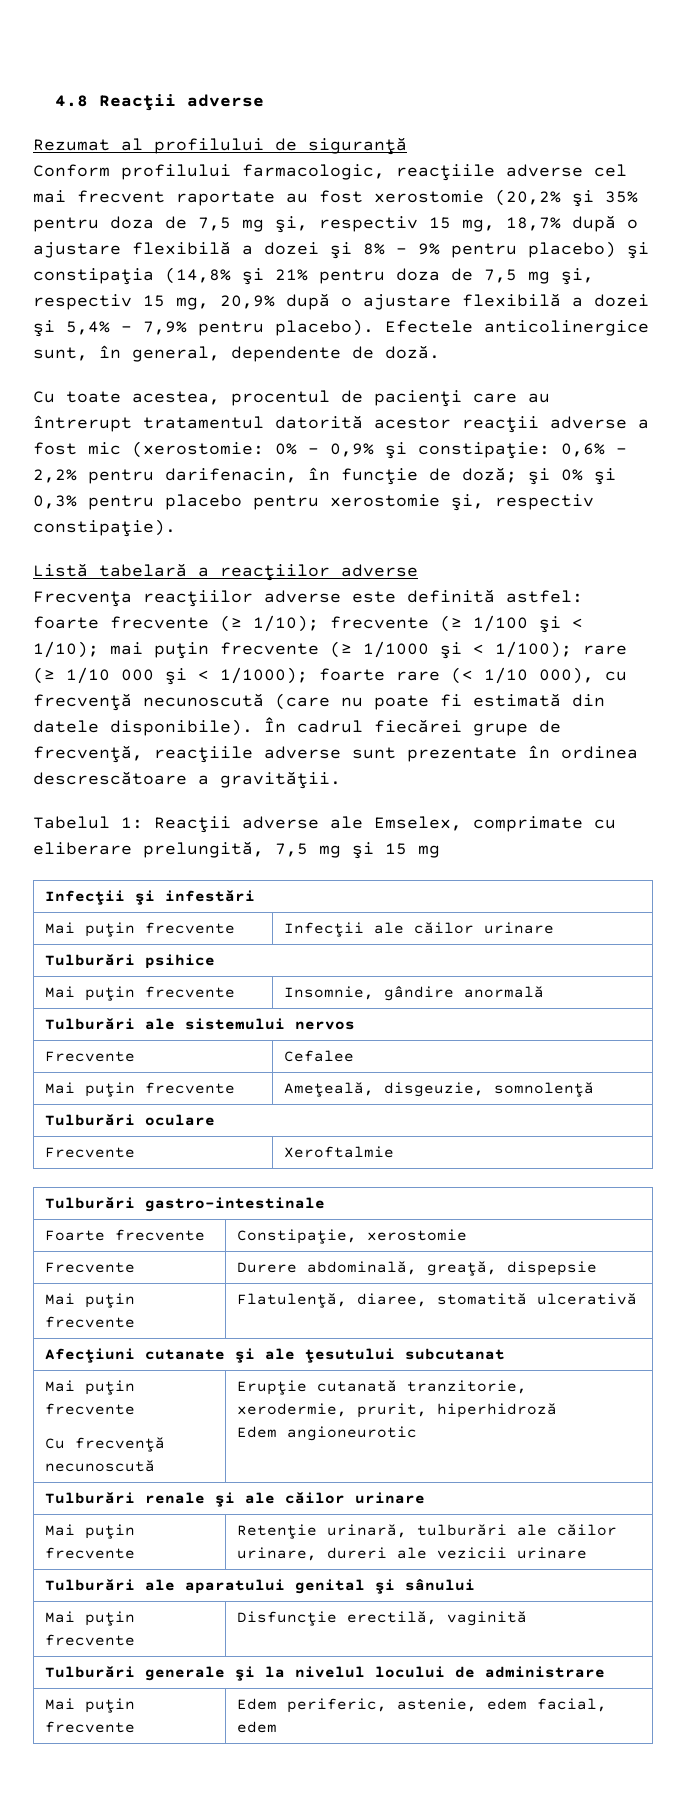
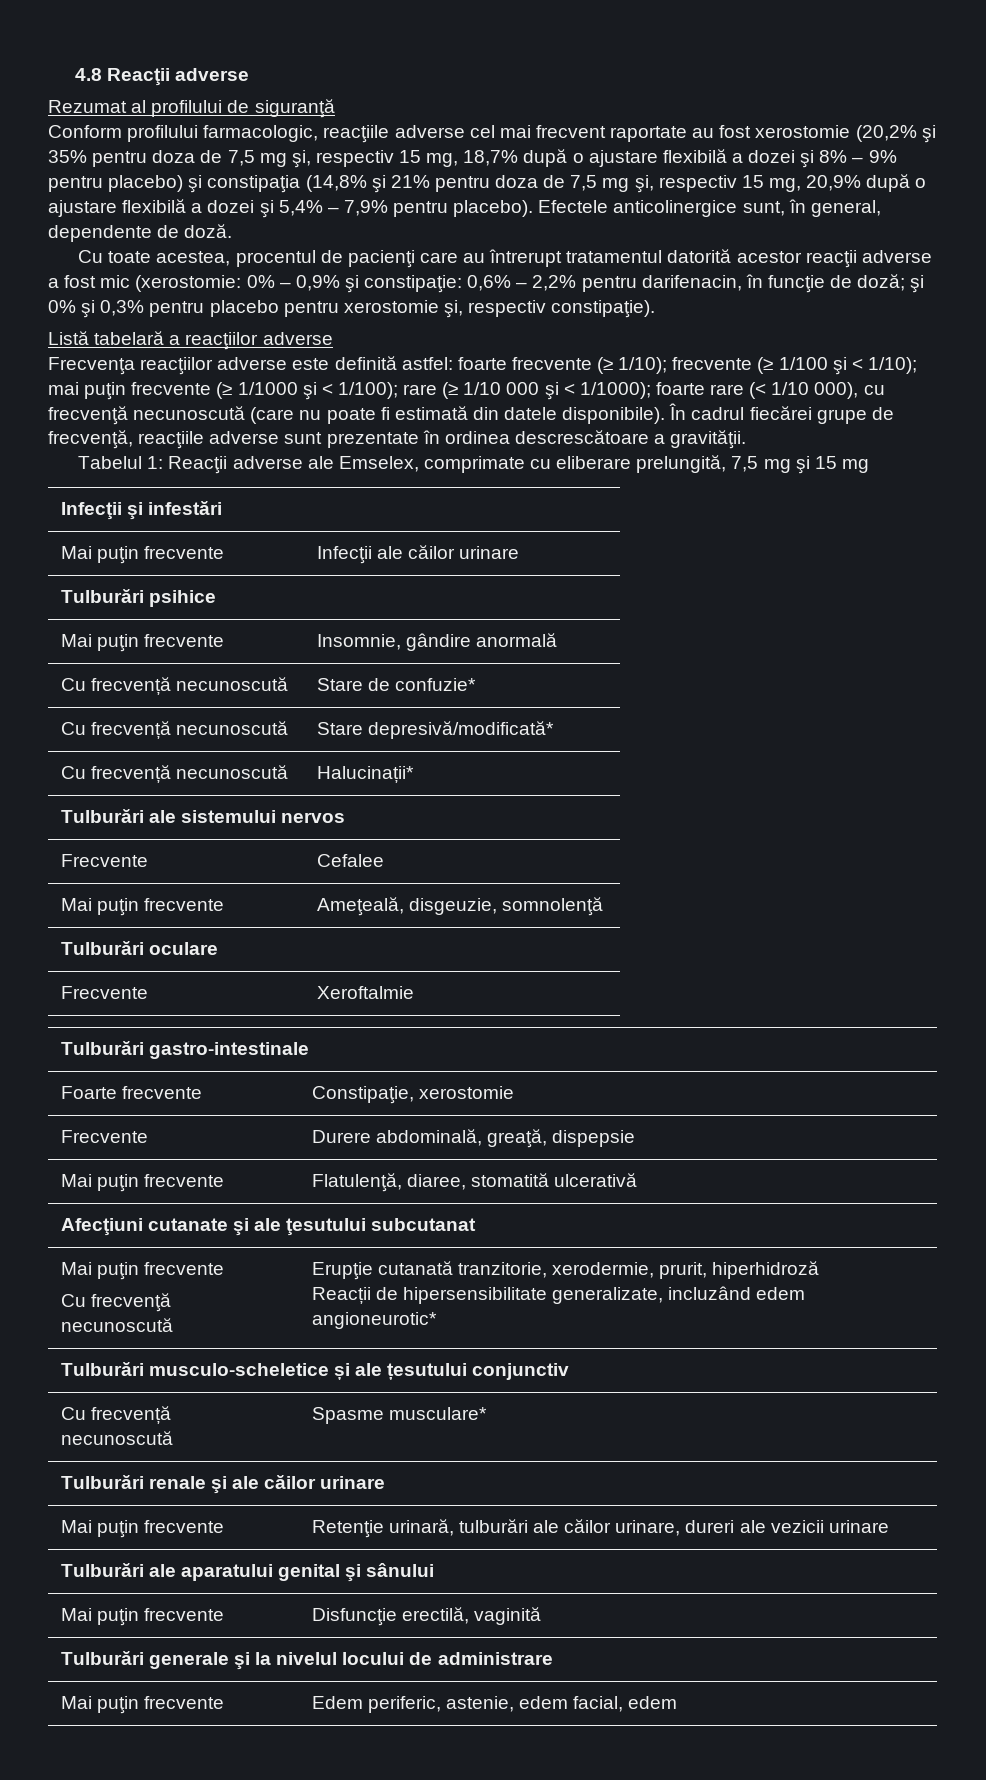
(544, 992) none -> [60,677,288,695] [316,678,476,691] [60,721,288,739] [316,721,554,739] [60,765,288,783] [316,766,414,783] // Cu frecvență necunoscută | Stare de confuzie* // Cu frecvență necunoscută | Stare depresivă/modificată* // Cu frecvență necunoscută | Halucinații*
[236,1426,417,1441] Edem angioneurotic -> [311,1286,806,1304] [311,1312,437,1329] [60,1362,570,1380] [60,1406,171,1424] [60,1431,173,1445] [311,1407,487,1424] Reacții de hipersensibilitate generalizate, incluzând edem angioneurotic* // Tulburări musculo-scheletice și ale țesutului conjunctiv // Cu frecvență necunoscută | Spasme musculare*

